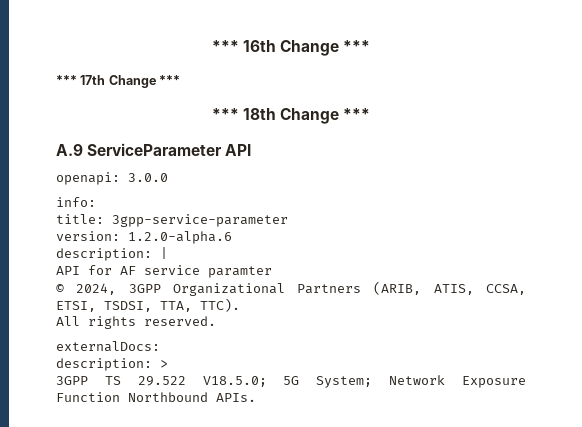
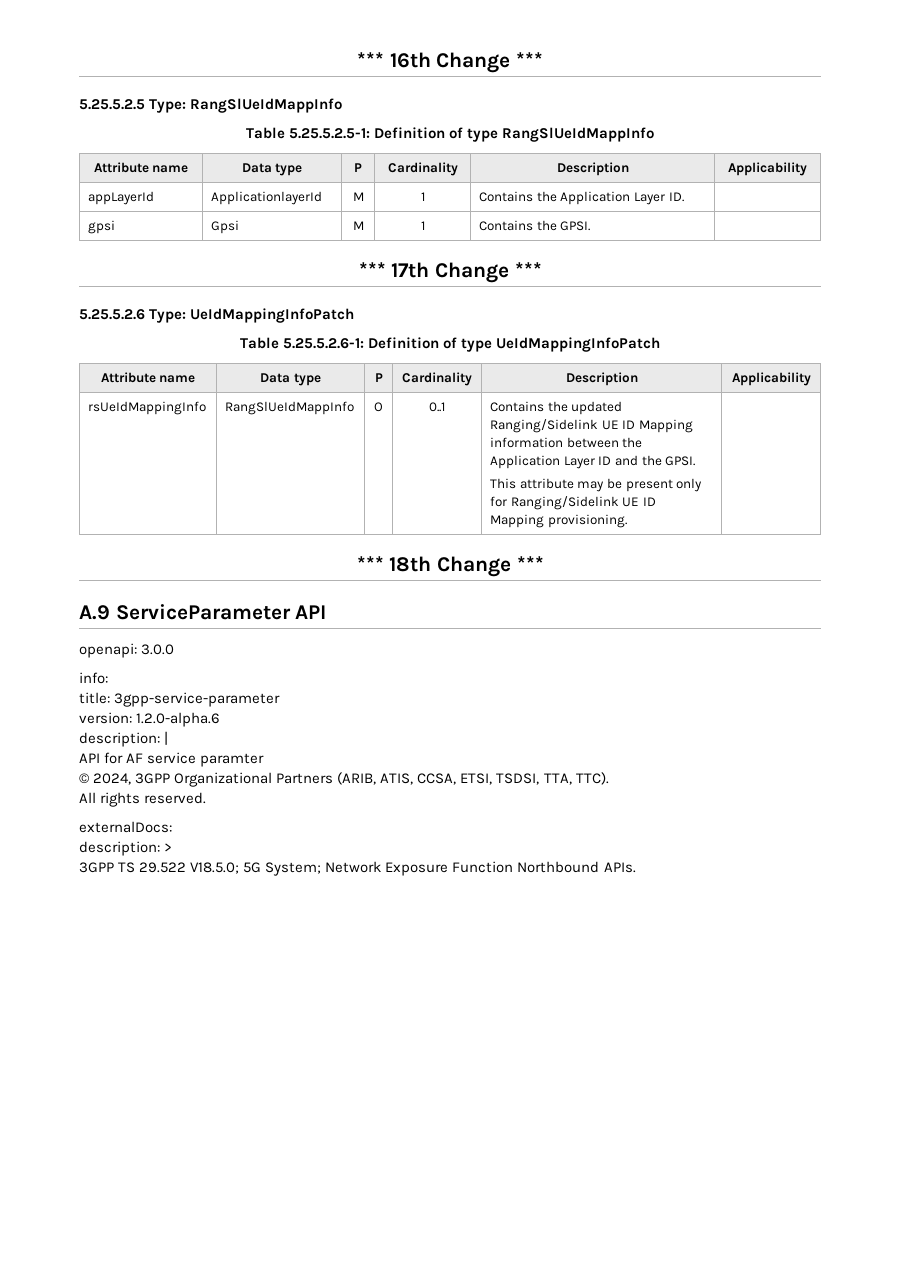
[56,75,181,88] *** 17th Change *** -> [79,98,343,113] [245,127,655,142] [93,162,189,173] [241,163,303,176] [354,163,362,172] [387,162,458,176] [556,162,629,176] [728,162,807,176] [88,191,155,205] [211,191,323,205] [352,192,364,201] [420,192,425,201] [479,191,684,205] [88,220,116,234] [211,220,240,234] [352,221,364,230] [420,221,425,230] [479,220,591,231] [358,262,542,283] [79,308,355,323] [239,337,661,352] [100,372,196,383] [260,373,321,386] [374,373,383,382] [402,372,472,386] [565,372,638,386] [731,372,811,386] [88,401,207,415] [225,401,355,415] [374,402,383,412] [429,402,445,412] [490,401,623,415] [490,419,694,433] [490,437,643,448] [490,455,696,469] [490,478,703,492] [490,496,657,510] [490,514,627,528] 5.25.5.2.5 Type: RangSlUeIdMappInfo // Table 5.25.5.2.5-1: Definition of type RangSlUeIdMappInfo // Attribute name | Data type | P | Cardinality | Description | Applicability // appLayerId | ApplicationlayerId | M | 1 | Contains the Application Layer ID. | // gpsi | Gpsi | M | 1 | Contains the GPSI. | // *** 17th Change *** // 5.25.5.2.6 Type: UeIdMappingInfoPatch // Table 5.25.5.2.6-1: Definition of type UeIdMappingInfoPatch // Attribute name | Data type | P | Cardinality | Description | Applicability // rsUeIdMappingInfo | RangSlUeIdMappInfo | O | 0..1 | Contains the updated Ranging/Sidelink UE ID Mapping information between the Application Layer ID and the GPSI. // This attribute may be present only for Ranging/Sidelink UE ID Mapping provisioning. |

